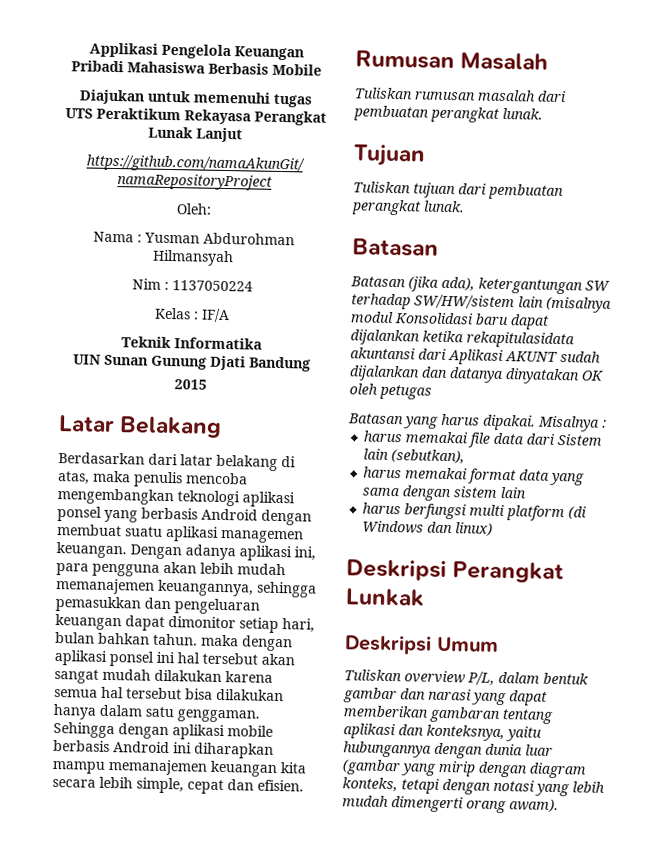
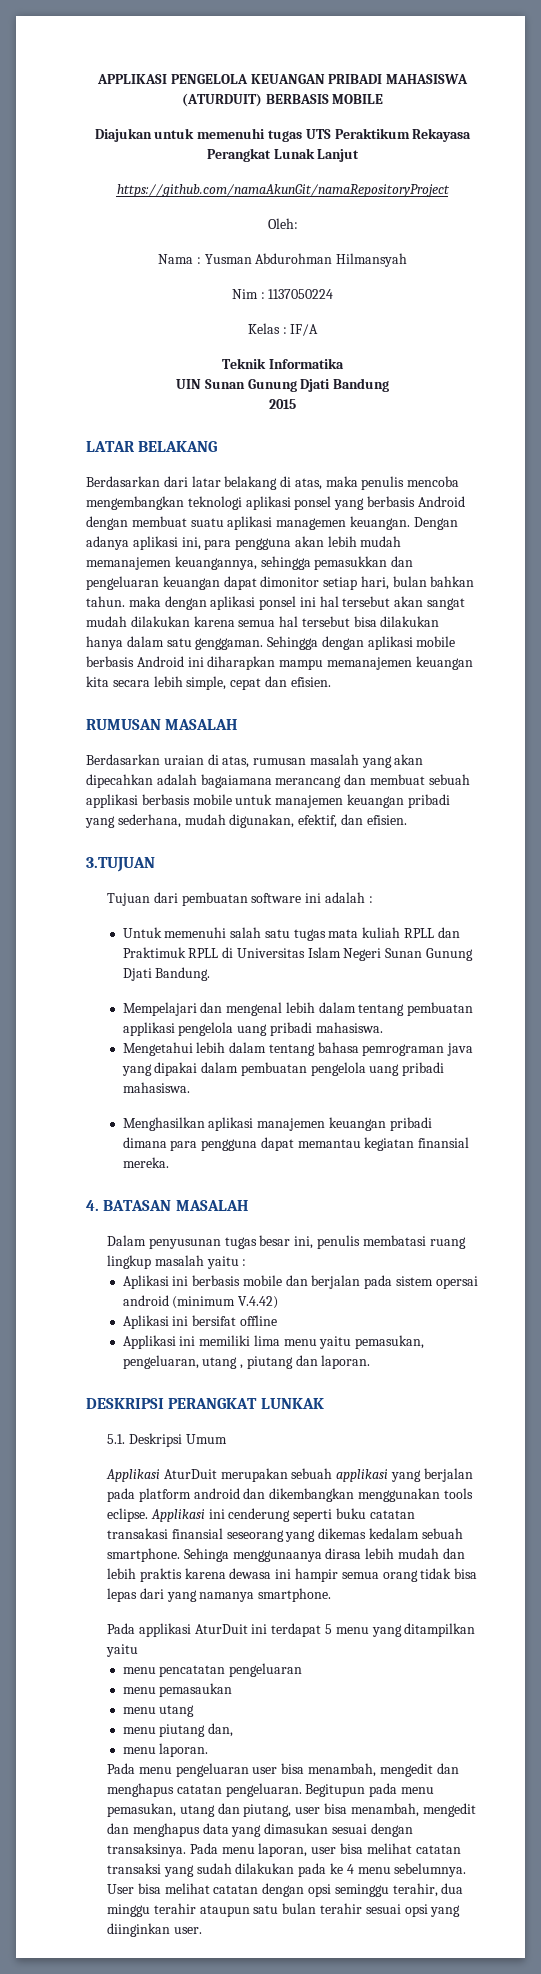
[89,42,304,61] [71,60,322,76] Applikasi Pengelola Keuangan Pribadi Mahasiswa Berbasis Mobile -> [96,74,469,84] [181,93,384,107] APPLIKASI PENGELOLA KEUANGAN PRIBADI MAHASISWA (ATURDUIT) BERBASIS MOBILE
[58,415,223,438] Latar Belakang -> [86,441,218,452] LATAR BELAKANG
[355,50,549,71] [354,87,567,103] [353,105,543,123] [353,144,426,167] [353,181,564,201] [351,199,465,216] [352,238,439,257] [350,276,610,295] [351,293,612,313] [350,311,550,330] [350,329,575,349] [350,347,601,366] [349,365,604,385] [349,383,432,400] [348,413,607,432] [363,430,603,448] [363,448,466,465] [363,466,586,486] [362,485,527,502] [362,502,588,522] [362,520,494,536] [346,559,565,584] [345,588,425,607] [344,634,499,655] [344,669,589,686] [343,687,548,706] [343,705,553,724] [343,723,542,742] [343,741,553,759] [342,759,587,779] [342,777,605,797] [342,795,559,814] Rumusan Masalah // Tuliskan rumusan masalah dari pembuatan perangkat lunak. // Tujuan // Tuliskan tujuan dari pembuatan perangkat lunak. // Batasan // Batasan (jika ada), ketergantungan SW terhadap SW/HW/sistem lain (misalnya modul Konsolidasi baru dapat dijalankan ketika rekapitulasidata akuntansi dari Aplikasi AKUNT sudah dijalankan dan datanya dinyatakan OK oleh petugas // Batasan yang harus dipakai. Misalnya : // harus memakai file data dari Sistem lain (sebutkan), // harus memakai format data yang sama dengan sistem lain // harus berfungsi multi platform (di Windows dan linux) // Deskripsi Perangkat Lunkak // Deskripsi Umum // Tuliskan overview P/L, dalam bentuk gambar dan narasi yang dapat memberikan gambaran tentang aplikasi dan konteksnya, yaitu hubungannya dengan dunia luar (gambar yang mirip dengan diagram konteks, tetapi dengan notasi yang lebih mudah dimengerti orang awam). -> [86,719,239,730] [86,754,424,768] [86,774,470,788] [86,794,450,808] [85,814,407,828] [86,857,155,872] [107,892,373,906] [122,927,460,941] [122,947,473,961] [122,967,211,981] [122,1002,474,1016] [122,1022,383,1036] [122,1042,474,1056] [121,1062,445,1076] [122,1082,190,1093] [122,1117,432,1131] [122,1137,470,1151] [122,1157,169,1168] [86,1200,249,1211] [107,1235,466,1249] [107,1255,247,1269] [122,1275,478,1289] [122,1295,279,1309] [122,1315,277,1329] [122,1335,425,1349] [122,1355,371,1369] [86,1398,324,1409] [107,1433,227,1447] [106,1468,473,1482] [107,1488,473,1502] [107,1508,415,1522] [107,1528,463,1542] [107,1548,465,1562] [107,1568,478,1582] [107,1588,332,1602] [107,1623,476,1637] [106,1644,139,1657] [122,1663,303,1677] [122,1683,233,1697] [122,1705,195,1717] [122,1723,234,1737] [122,1743,209,1757] [107,1763,459,1777] [107,1783,435,1797] [107,1803,476,1817] [107,1823,413,1837] [107,1843,461,1857] [107,1863,467,1877] [107,1883,464,1897] [107,1903,461,1917] [107,1923,202,1937] RUMUSAN MASALAH // Berdasarkan uraian di atas, rumusan masalah yang akan dipecahkan adalah bagaiamana merancang dan membuat sebuah applikasi berbasis mobile untuk manajemen keuangan pribadi yang sederhana, mudah digunakan, efektif, dan efisien. // 3.TUJUAN // Tujuan dari pembuatan software ini adalah : // Untuk memenuhi salah satu tugas mata kuliah RPLL dan Praktimuk RPLL di Universitas Islam Negeri Sunan Gunung Djati Bandung. // Mempelajari dan mengenal lebih dalam tentang pembuatan applikasi pengelola uang pribadi mahasiswa. // Mengetahui lebih dalam tentang bahasa pemrograman java yang dipakai dalam pembuatan pengelola uang pribadi mahasiswa. // Menghasilkan aplikasi manajemen keuangan pribadi dimana para pengguna dapat memantau kegiatan finansial mereka. // 4. BATASAN MASALAH // Dalam penyusunan tugas besar ini, penulis membatasi ruang lingkup masalah yaitu : // Aplikasi ini berbasis mobile dan berjalan pada sistem opersai android (minimum V.4.42) // Aplikasi ini bersifat offline // Applikasi ini memiliki lima menu yaitu pemasukan, pengeluaran, utang , piutang dan laporan. // DESKRIPSI PERANGKAT LUNKAK // 5.1. Deskripsi Umum // Applikasi AturDuit merupakan sebuah applikasi yang berjalan pada platform android dan dikembangkan menggunakan tools eclipse. Applikasi ini cenderung seperti buku catatan transakasi finansial seseorang yang dikemas kedalam sebuah smartphone. Sehinga menggunaanya dirasa lebih mudah dan lebih praktis karena dewasa ini hampir semua orang tidak bisa lepas dari yang namanya smartphone. // Pada applikasi AturDuit ini terdapat 5 menu yang ditampilkan yaitu // menu pencatatan pengeluaran // menu pemasaukan // menu utang // menu piutang dan, // menu laporan. // Pada menu pengeluaran user bisa menambah, mengedit dan menghapus catatan pengeluaran. Begitupun pada menu pemasukan, utang dan piutang, user bisa menambah, mengedit dan menghapus data yang dimasukan sesuai dengan transaksinya. Pada menu laporan, user bisa melihat catatan transaksi yang sudah dilakukan pada ke 4 menu sebelumnya. User bisa melihat catatan dengan opsi seminggu terahir, dua minggu terahir ataupun satu bulan terahir sesuai opsi yang diinginkan user.

